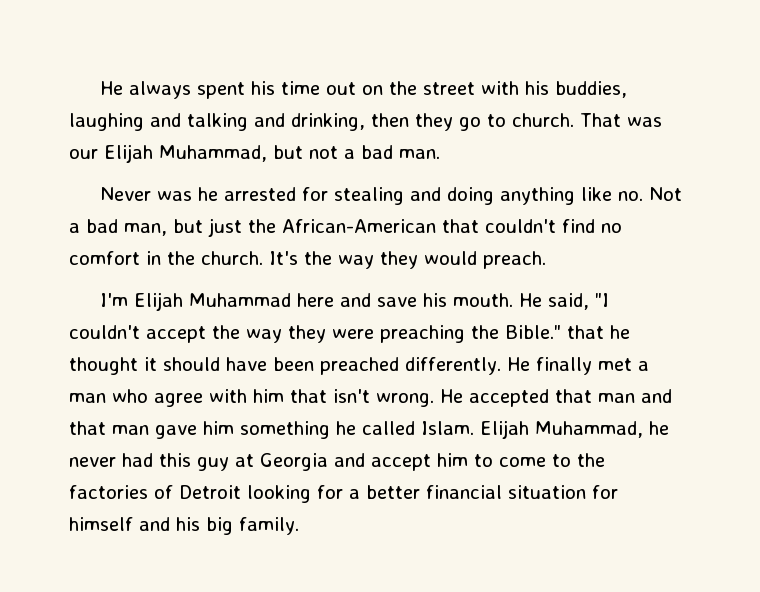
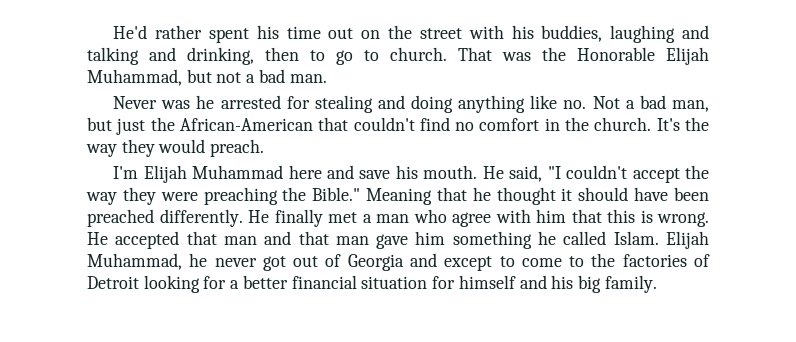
[99,81,191,99] He always -> [113,25,203,39] He'd rather
[415,113,453,131] they -> [310,50,325,61] to
[69,149,98,159] our -> [542,47,655,61] the Honorable
(561, 332) none -> [366,188,433,205] Meaning
[333,389,370,403] isn't -> [607,209,653,223] this is
[122,453,468,471] had this guy at Georgia and accept him -> [262,253,493,271] got out of Georgia and except

